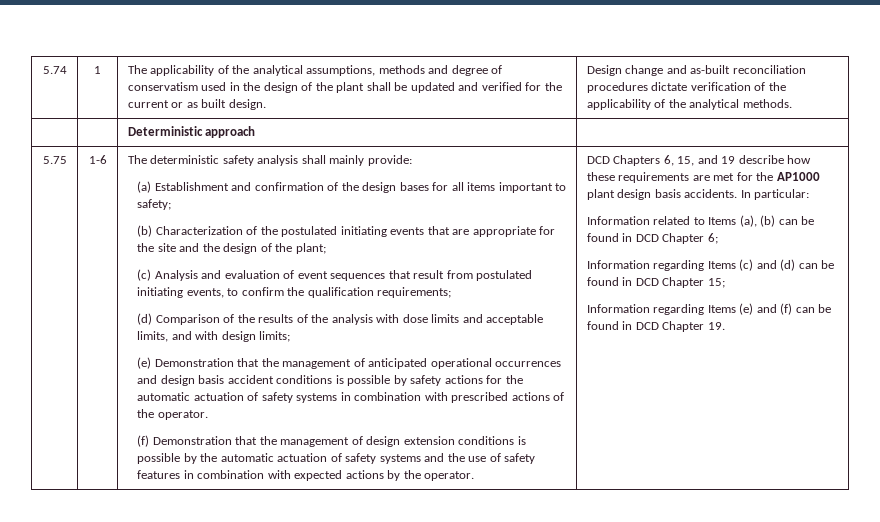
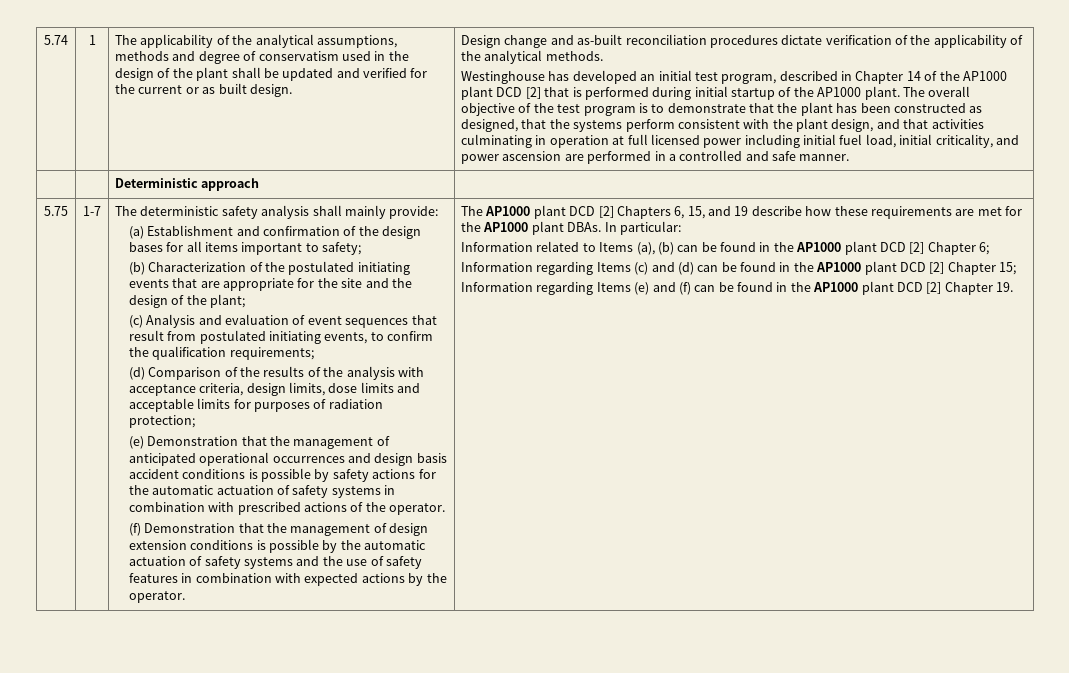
(792, 103) none -> [461,70,1007,84] [461,86,971,100] [461,102,983,116] [461,118,984,132] [461,134,1019,148] [461,150,850,164] // Westinghouse has developed an initial test program, described in Chapter 14 of the AP1000 plant DCD [2] that is performed during initial startup of the AP1000 plant. The overall objective of the test program is to demonstrate that the plant has been constructed as designed, that the systems perform consistent with the plant design, and that activities culminating in operation at full licensed power including initial fuel load, initial criticality, and power ascension are performed in a controlled and safe manner.
[88,155,107,164] 1-6 -> [83,206,101,216] 1-7
[402,314,544,325] [137,331,291,342] dose limits and acceptable limits, and with design limits; -> [128,382,421,396] [128,398,383,412] [128,415,195,428] acceptance criteria, design limits, dose limits and acceptable limits for purposes of radiation protection;
[586,156,610,164] DCD -> [461,205,614,219] The AP1000 plant DCD [2]
[617,189,738,200] design basis accidents. -> [567,222,602,232] DBAs.
[635,234,659,242] DCD -> [773,241,925,255] the AP1000 plant DCD [2]
[635,278,659,286] DCD -> [793,261,945,275] the AP1000 plant DCD [2]
[635,322,659,330] DCD -> [790,281,942,295] the AP1000 plant DCD [2]

